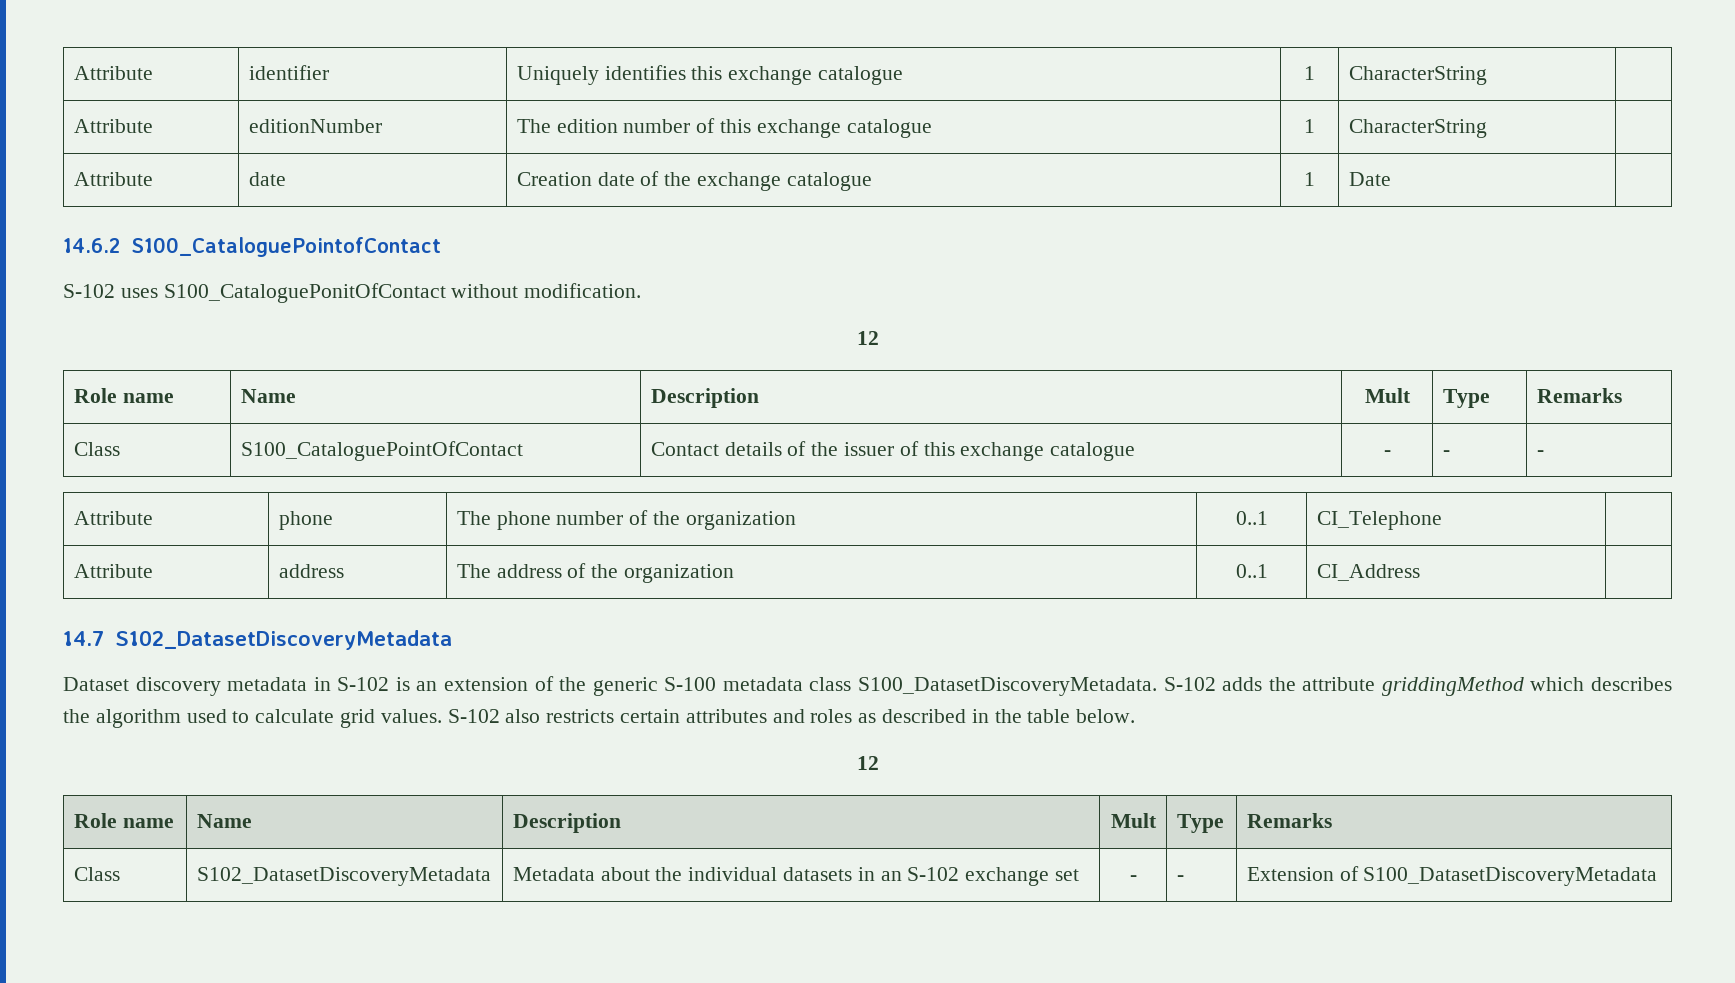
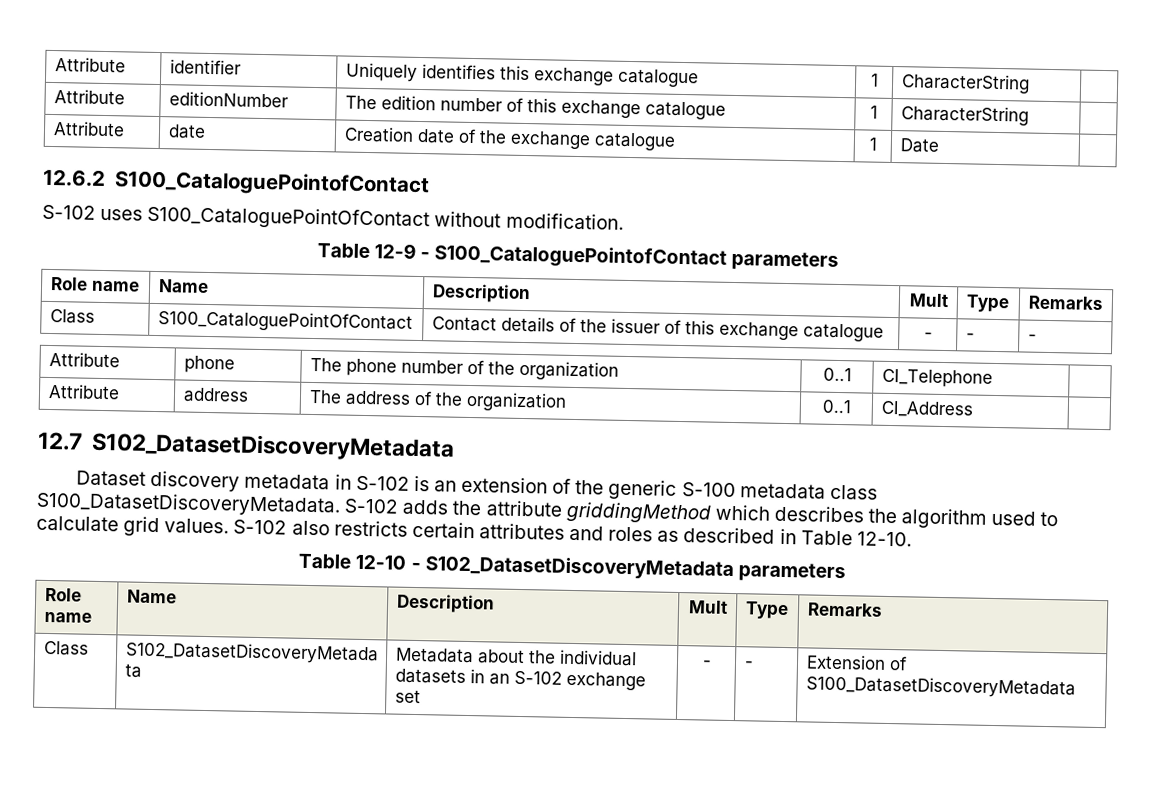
[63,238,120,253] 14.6.2 -> [42,168,106,188] 12.6.2
[163,283,446,303] S100_CataloguePonitOfContact -> [147,205,431,231] S100_CataloguePointOfContact
[856,331,879,345] 12 -> [316,243,840,271] Table 12-9 - S100_CataloguePointofContact parameters
[63,631,104,646] 14.7 -> [37,431,83,451] 12.7
[994,709,1136,723] [856,756,879,770] the table below. // 12 -> [800,530,912,547] [298,553,846,583] Table 12-10. // Table 12-10 - S102_DatasetDiscoveryMetadata parameters

